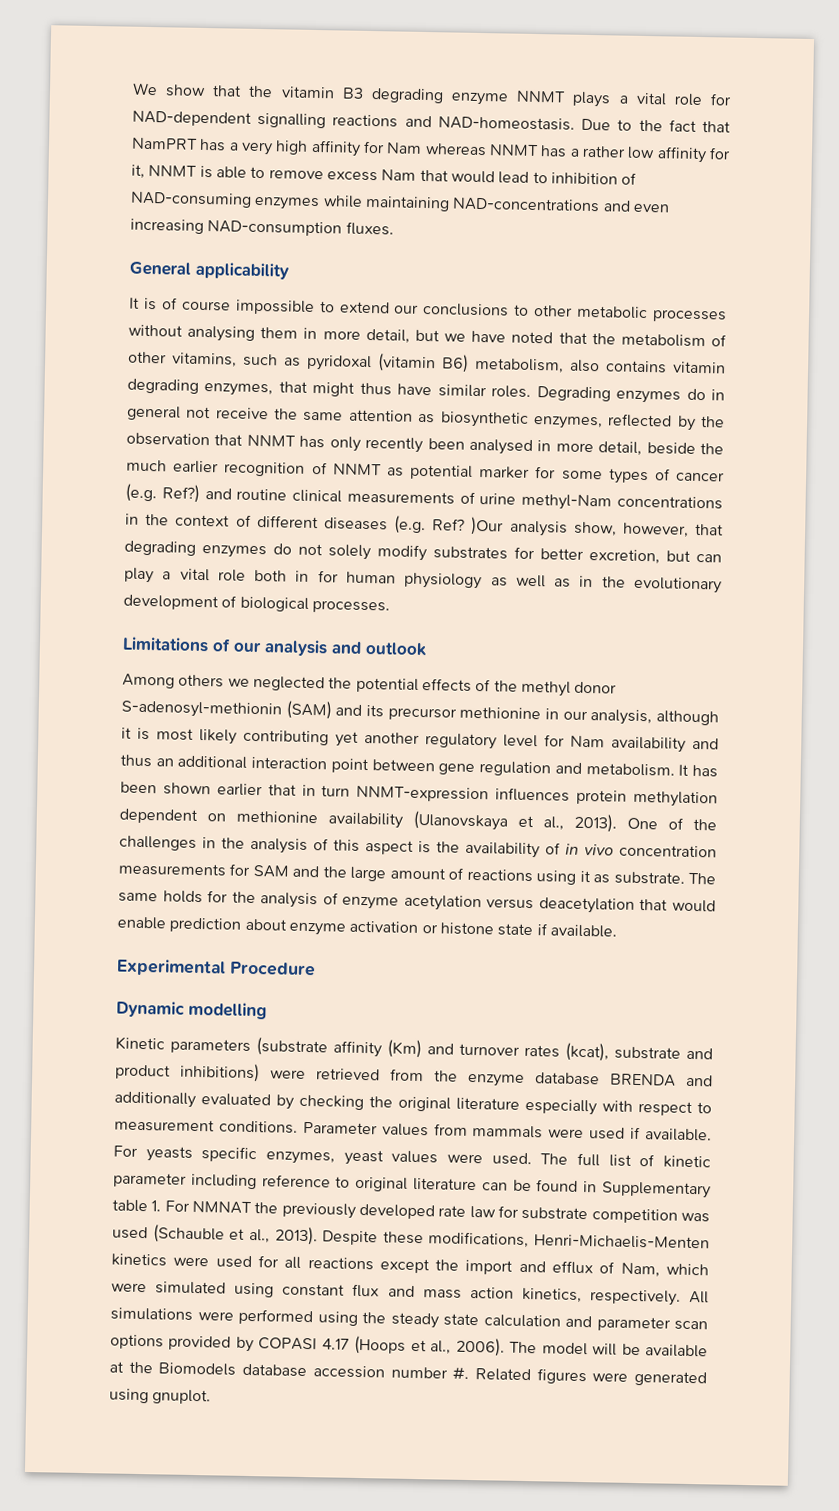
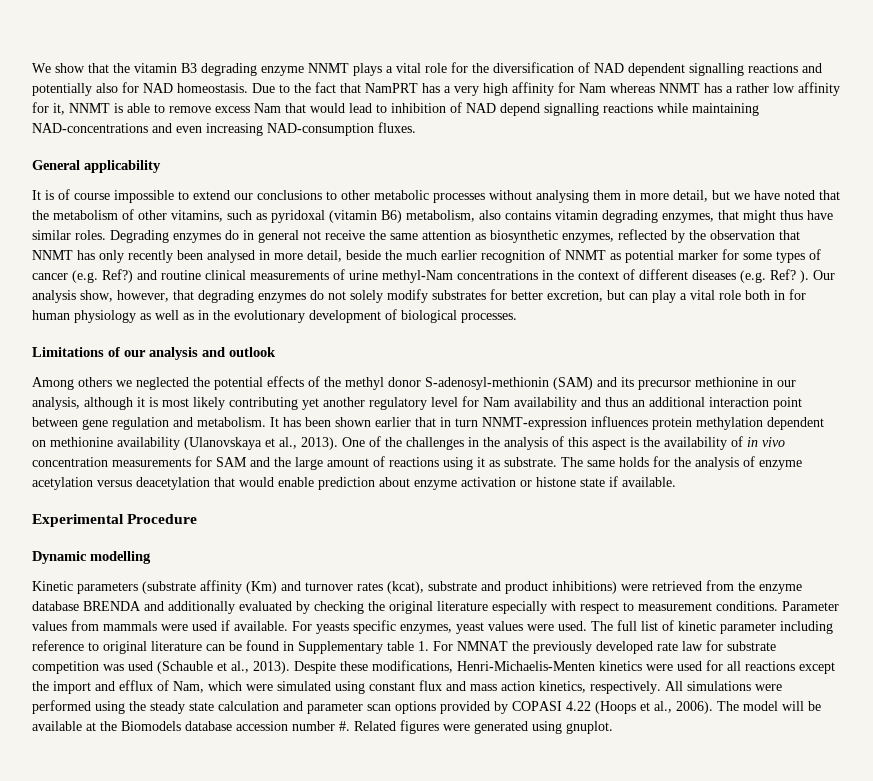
[132,110,575,131] NAD-dependent signalling reactions and NAD-homeostasis. -> [472,62,822,76] [32,82,248,96] the diversification of NAD dependent signalling reactions and potentially also for NAD homeostasis.
[130,191,321,211] NAD-consuming enzymes -> [466,103,653,116] NAD depend signalling reactions
[471,516,505,536] )Our -> [800,270,835,283] ). Our
[321,1338,350,1350] 4.17 -> [566,701,591,711] 4.22

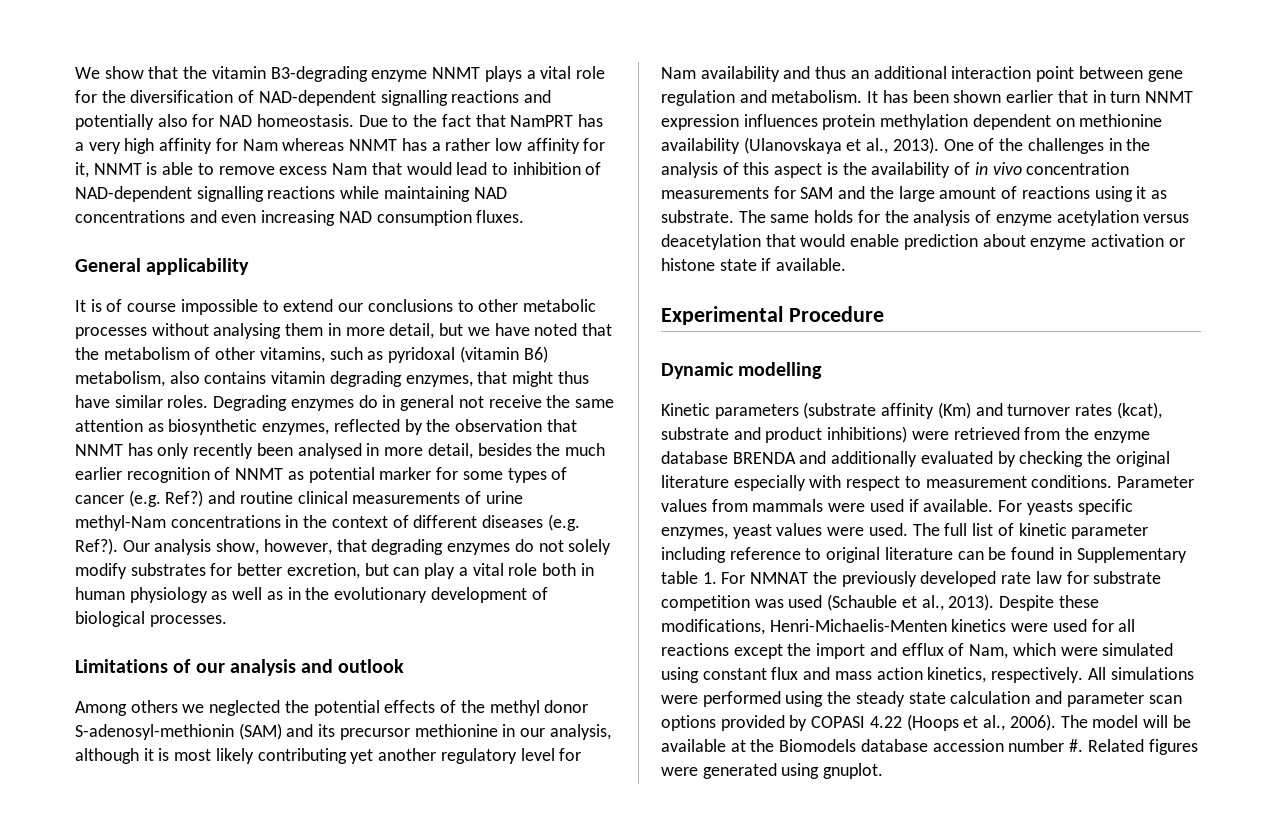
[181,63,257,76] B3 degrading -> [270,66,368,82] B3-degrading
[594,63,685,76] NAD dependent -> [258,90,376,106] NAD-dependent
[466,103,540,116] NAD depend -> [75,186,192,202] NAD-dependent
[32,123,148,133] NAD-concentrations -> [473,187,507,199] [75,210,185,223] NAD concentrations
[267,123,374,136] NAD-consumption -> [338,210,472,226] NAD consumption
[346,250,381,260] beside -> [477,443,532,456] besides
[770,269,809,283] Ref? ). -> [75,538,118,555] Ref?).
[789,289,806,300] for -> (594, 569) none
[482,417,587,430] NNMT-expression -> [1144,91,1193,103] [661,114,739,130] NNMT expression

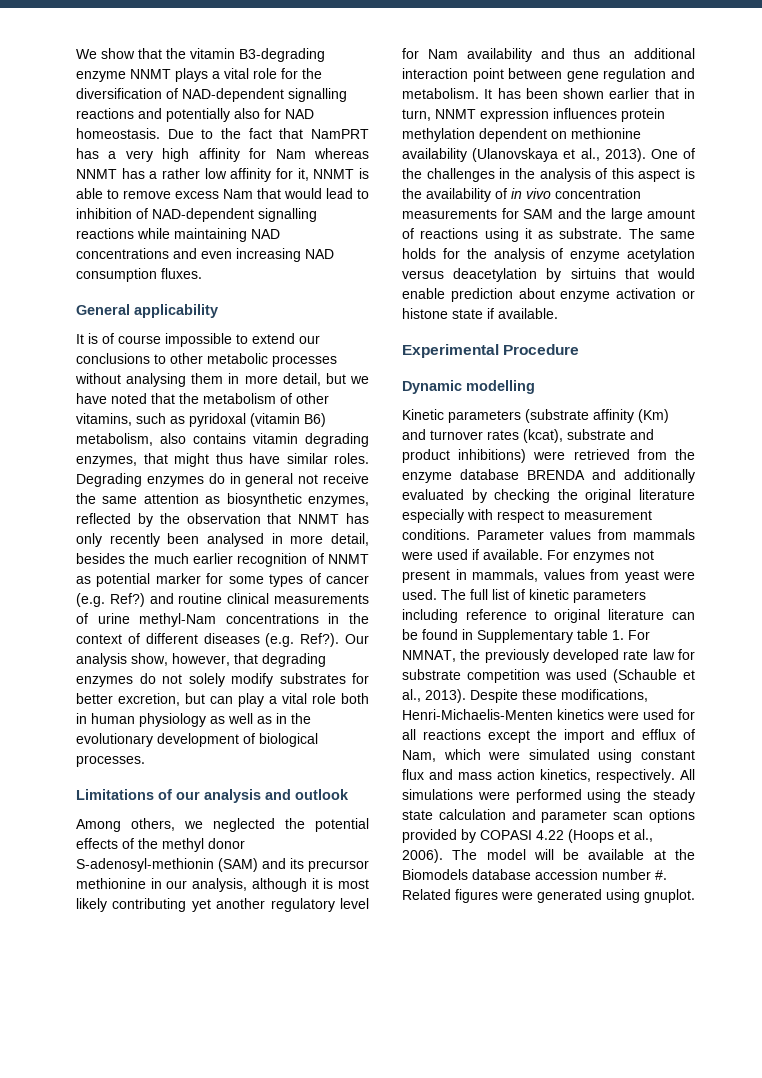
[130,700,178,713] others -> [131,818,175,831] others,
[1110,91,1141,103] turn -> [402,109,431,121] turn,
(761, 242) none -> [546,268,616,282] by sirtuins
[1026,499,1133,515] [661,523,823,539] yeasts specific enzymes, yeast values -> [573,550,654,563] [402,569,659,583] enzymes not present in mammals, values from yeast
[1071,524,1149,539] parameter -> [573,590,646,603] parameters
[750,572,809,584] NMNAT -> [402,650,456,662] NMNAT,

